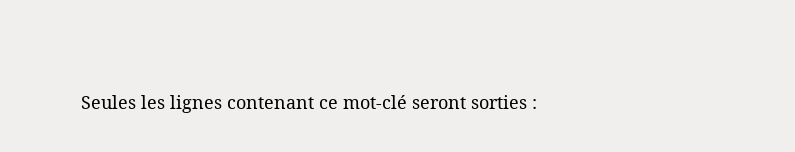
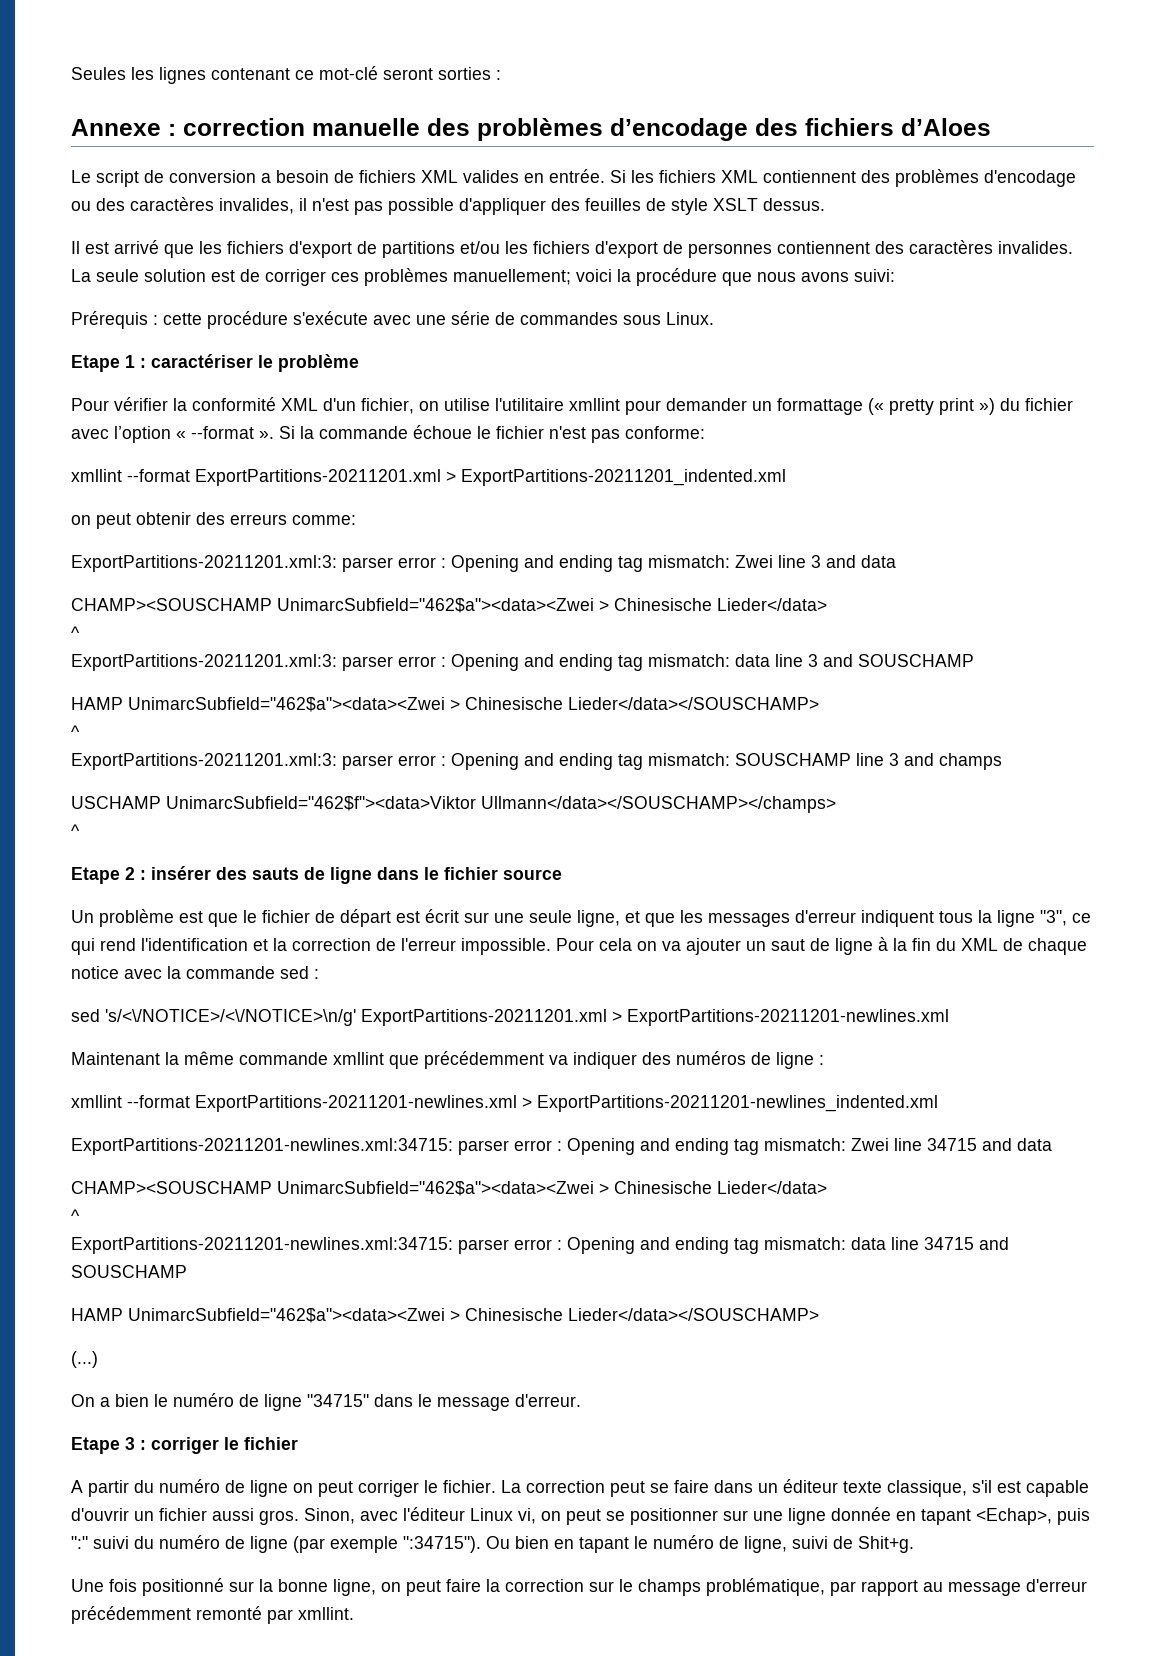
(537, 104) none -> [71,118,991,141] [71,169,1076,187] [71,197,825,215] [71,240,1073,258] [71,268,895,286] [71,311,714,329] [71,354,359,372] [71,397,1073,415] [71,425,705,443] [71,469,786,486] [71,512,356,529] [71,555,896,572] [71,598,827,613] [71,626,80,639] [71,654,974,671] [71,697,819,712] [71,725,80,738] [71,753,1002,770] [71,796,836,813] [71,824,80,837] [71,866,562,884] [71,909,1091,927] [71,937,1087,955] [71,966,319,979] [71,1009,949,1026] [71,1051,824,1069] [71,1095,938,1112] [71,1138,1052,1155] [71,1181,827,1196] [71,1209,80,1222] [71,1237,1009,1254] [71,1265,187,1278] [71,1308,819,1323] [71,1351,98,1368] [71,1393,581,1411] [71,1437,298,1454] [71,1479,1089,1497] [71,1507,1090,1525] [71,1535,914,1553] [71,1578,1087,1596] [71,1606,354,1624] // Annexe : correction manuelle des problèmes d’encodage des fichiers d’Aloes // Le script de conversion a besoin de fichiers XML valides en entrée. Si les fichiers XML contiennent des problèmes d'encodage ou des caractères invalides, il n'est pas possible d'appliquer des feuilles de style XSLT dessus. // Il est arrivé que les fichiers d'export de partitions et/ou les fichiers d'export de personnes contiennent des caractères invalides. La seule solution est de corriger ces problèmes manuellement; voici la procédure que nous avons suivi: // Prérequis : cette procédure s'exécute avec une série de commandes sous Linux. // Etape 1 : caractériser le problème // Pour vérifier la conformité XML d'un fichier, on utilise l'utilitaire xmllint pour demander un formattage (« pretty print ») du fichier avec l’option « --format ». Si la commande échoue le fichier n'est pas conforme: // xmllint --format ExportPartitions-20211201.xml > ExportPartitions-20211201_indented.xml // on peut obtenir des erreurs comme: // ExportPartitions-20211201.xml:3: parser error : Opening and ending tag mismatch: Zwei line 3 and data // CHAMP><SOUSCHAMP UnimarcSubfield="462$a"><data><Zwei > Chinesische Lieder</data> // ^ // ExportPartitions-20211201.xml:3: parser error : Opening and ending tag mismatch: data line 3 and SOUSCHAMP // HAMP UnimarcSubfield="462$a"><data><Zwei > Chinesische Lieder</data></SOUSCHAMP> // ^ // ExportPartitions-20211201.xml:3: parser error : Opening and ending tag mismatch: SOUSCHAMP line 3 and champs // USCHAMP UnimarcSubfield="462$f"><data>Viktor Ullmann</data></SOUSCHAMP></champs> // ^ // Etape 2 : insérer des sauts de ligne dans le fichier source // Un problème est que le fichier de départ est écrit sur une seule ligne, et que les messages d'erreur indiquent tous la ligne "3", ce qui rend l'identification et la correction de l'erreur impossible. Pour cela on va ajouter un saut de ligne à la fin du XML de chaque notice avec la commande sed : // sed 's/<\/NOTICE>/<\/NOTICE>\n/g' ExportPartitions-20211201.xml > ExportPartitions-20211201-newlines.xml // Maintenant la même commande xmllint que précédemment va indiquer des numéros de ligne : // xmllint --format ExportPartitions-20211201-newlines.xml > ExportPartitions-20211201-newlines_indented.xml // ExportPartitions-20211201-newlines.xml:34715: parser error : Opening and ending tag mismatch: Zwei line 34715 and data // CHAMP><SOUSCHAMP UnimarcSubfield="462$a"><data><Zwei > Chinesische Lieder</data> // ^ // ExportPartitions-20211201-newlines.xml:34715: parser error : Opening and ending tag mismatch: data line 34715 and SOUSCHAMP // HAMP UnimarcSubfield="462$a"><data><Zwei > Chinesische Lieder</data></SOUSCHAMP> // (...) // On a bien le numéro de ligne "34715" dans le message d'erreur. // Etape 3 : corriger le fichier // A partir du numéro de ligne on peut corriger le fichier. La correction peut se faire dans un éditeur texte classique, s'il est capable d'ouvrir un fichier aussi gros. Sinon, avec l'éditeur Linux vi, on peut se positionner sur une ligne donnée en tapant <Echap>, puis ":" suivi du numéro de ligne (par exemple ":34715"). Ou bien en tapant le numéro de ligne, suivi de Shit+g. // Une fois positionné sur la bonne ligne, on peut faire la correction sur le champs problématique, par rapport au message d'erreur précédemment remonté par xmllint.

